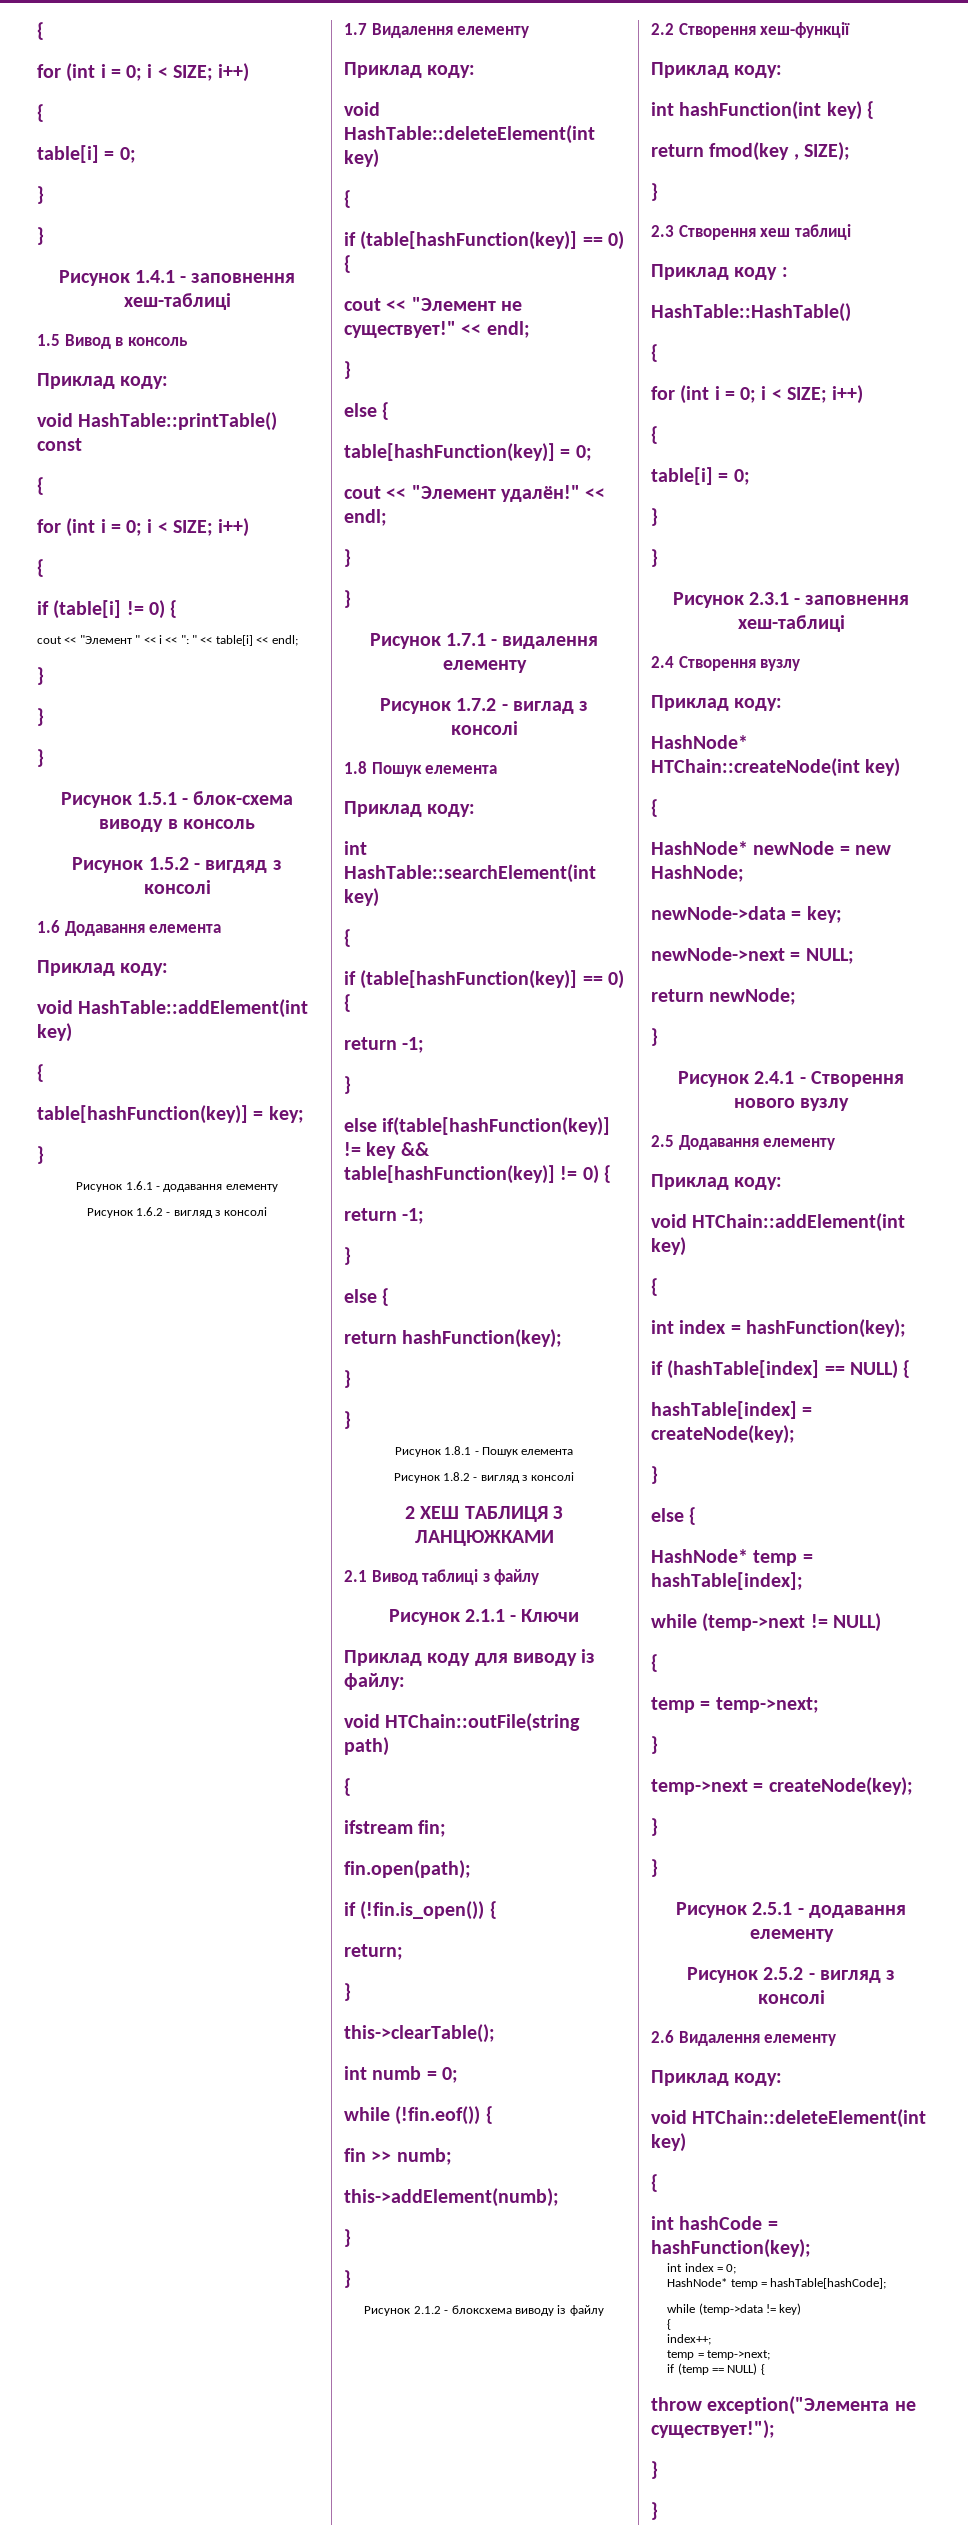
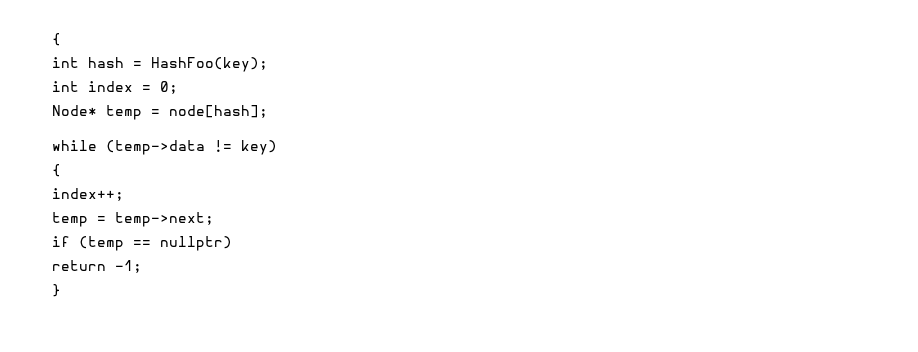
[37,22,44,40] [37,63,250,82] [37,104,44,122] [37,145,136,163] [37,186,44,204] [37,227,44,245] [58,270,296,286] [123,293,231,310] [37,334,188,349] [37,373,169,389] [37,412,278,431] [37,438,82,451] [37,477,44,495] [37,518,250,537] [37,559,44,577] [37,600,178,619] [37,635,298,646] [37,667,44,685] [37,708,44,726] [37,749,44,767] [60,791,294,808] [99,819,255,832] [72,857,282,873] [143,880,211,894] [37,920,222,936] [37,960,169,976] [37,999,309,1018] [37,1023,72,1042] [37,1064,44,1082] [37,1105,304,1124] [37,1146,44,1164] [76,1181,278,1192] [86,1207,268,1218] [344,23,530,38] [344,62,476,78] [344,102,380,116] [344,125,595,144] [344,149,379,168] [344,190,351,208] [344,231,624,250] [344,255,351,273] [344,297,522,311] [344,321,530,338] [344,361,351,379] [344,402,390,420] [344,443,592,462] [344,485,606,502] [344,509,387,526] [344,549,351,567] [344,590,351,608] [369,633,599,649] [442,660,527,673] [379,698,589,714] [450,721,518,735] [344,761,498,777] [344,801,476,817] [344,841,367,855] [344,864,596,883] [344,888,379,907] [344,929,351,947] [344,970,624,989] [344,994,351,1012] [344,1037,425,1053] [344,1076,351,1094] [344,1117,611,1136] [344,1142,430,1159] [344,1165,611,1184] [344,1208,425,1224] [344,1247,351,1265] [344,1288,390,1306] [344,1329,563,1348] [344,1370,351,1388] [344,1411,351,1429] [394,1446,574,1457] [393,1472,575,1483] [405,1506,563,1522] [414,1530,554,1546] [344,1569,540,1585] [388,1609,580,1625] [344,1649,596,1666] [344,1673,405,1690] [344,1713,581,1732] [344,1737,389,1756] [344,1778,351,1796] [344,1820,447,1837] [344,1860,471,1879] [344,1901,497,1920] [344,1944,403,1960] [344,1983,351,2001] [344,2024,495,2043] [344,2066,458,2083] [344,2106,493,2125] [344,2148,452,2165] [344,2188,559,2207] [344,2229,351,2247] [344,2270,351,2288] [364,2305,604,2316] [651,22,851,38] [651,62,783,78] [651,101,874,120] [651,142,850,161] [651,183,658,201] [651,224,851,240] [651,264,788,280] [651,303,851,322] [651,344,658,362] [651,385,864,404] [651,426,658,444] [651,467,750,485] [651,508,658,526] [651,549,658,567] [672,592,910,608] [737,615,845,632] [651,656,801,671] [651,695,783,711] [651,735,748,749] [651,758,901,777] [651,799,658,817] [651,841,891,855] [651,865,744,882] [651,906,842,923] [651,947,854,964] [651,988,797,1005] [651,1028,658,1046] [678,1071,904,1087] [733,1098,850,1111] [651,1135,836,1150] [651,1174,783,1190] [651,1213,906,1232] [651,1237,686,1256] [651,1278,658,1296] [651,1319,906,1338] [651,1360,911,1379] [651,1401,813,1419] [651,1425,795,1444] [651,1466,658,1484] [651,1507,697,1525] [651,1549,813,1566] [651,1572,803,1590] [651,1613,881,1632] [651,1654,658,1672] [651,1697,819,1713] [651,1736,658,1754] [651,1777,913,1796] [651,1818,658,1836] [651,1859,658,1877] [676,1902,906,1918] [749,1929,834,1942] [686,1967,896,1983] [757,1990,825,2004] [651,2030,837,2046] [651,2070,783,2086] [651,2109,927,2128] [651,2133,686,2152] [651,2174,658,2192] [651,2216,778,2230] [651,2239,811,2258] { // for (int i = 0; i < SIZE; i++) // { // table[i] = 0; // } // } // Рисунок 1.4.1 - заповнення хеш-таблиці // 1.5 Вивод в консоль // Приклад коду: // void HashTable::printTable() const // { // for (int i = 0; i < SIZE; i++) // { // if (table[i] != 0) { // cout << "Элемент " << i << ": " << table[i] << endl; // } // } // } // Рисунок 1.5.1 - блок-схема виводу в консоль // Рисунок 1.5.2 - вигдяд з консолі // 1.6 Додавання елемента // Приклад коду: // void HashTable::addElement(int key) // { // table[hashFunction(key)] = key; // } // Рисунок 1.6.1 - додавання елементу // Рисунок 1.6.2 - вигляд з консолі // 1.7 Видалення елементу // Приклад коду: // void HashTable::deleteElement(int key) // { // if (table[hashFunction(key)] == 0) { // cout << "Элемент не существует!" << endl; // } // else { // table[hashFunction(key)] = 0; // cout << "Элемент удалён!" << endl; // } // } // Рисунок 1.7.1 - видалення елементу // Рисунок 1.7.2 - виглад з консолі // 1.8 Пошук елемента // Приклад коду: // int HashTable::searchElement(int key) // { // if (table[hashFunction(key)] == 0) { // return -1; // } // else if(table[hashFunction(key)] != key && table[hashFunction(key)] != 0) { // return -1; // } // else { // return hashFunction(key); // } // } // Рисунок 1.8.1 - Пошук елемента // Рисунок 1.8.2 - вигляд з консолі // 2 ХЕШ ТАБЛИЦЯ З ЛАНЦЮЖКАМИ // 2.1 Вивод таблиці з файлу // Рисунок 2.1.1 - Ключи // Приклад коду для виводу із файлу: // void HTChain::outFile(string path) // { // ifstream fin; // fin.open(path); // if (!fin.is_open()) { // return; // } // this->clearTable(); // int numb = 0; // while (!fin.eof()) { // fin >> numb; // this->addElement(numb); // } // } // Рисунок 2.1.2 - блоксхема виводу із файлу // 2.2 Створення хеш-функції // Приклад коду: // int hashFunction(int key) { // return fmod(key , SIZE); // } // 2.3 Створення хеш таблиці // Приклад коду : // HashTable::HashTable() // { // for (int i = 0; i < SIZE; i++) // { // table[i] = 0; // } // } // Рисунок 2.3.1 - заповнення хеш-таблиці // 2.4 Створення вузлу // Приклад коду: // HashNode* HTChain::createNode(int key) // { // HashNode* newNode = new HashNode; // newNode->data = key; // newNode->next = NULL; // return newNode; // } // Рисунок 2.4.1 - Створення нового вузлу // 2.5 Додавання елементу // Приклад коду: // void HTChain::addElement(int key) // { // int index = hashFunction(key); // if (hashTable[index] == NULL) { // hashTable[index] = createNode(key); // } // else { // HashNode* temp = hashTable[index]; // while (temp->next != NULL) // { // temp = temp->next; // } // temp->next = createNode(key); // } // } // Рисунок 2.5.1 - додавання елементу // Рисунок 2.5.2 - вигляд з консолі // 2.6 Видалення елементу // Приклад коду: // void HTChain::deleteElement(int key) // { // int hashCode = hashFunction(key); -> [51,33,61,46] [51,57,268,72] { // int hash = HashFoo(key);
[667,2278,887,2289] HashNode* temp = hashTable[hashCode]; -> [51,105,268,120] Node* temp = node[hash];
[727,2363,765,2375] [651,2396,916,2415] [651,2420,775,2439] [651,2461,658,2479] [651,2502,658,2520] NULL) { // throw exception("Элемента не существует!"); // } // } -> [159,236,232,251] [51,260,142,273] [51,284,61,297] nullptr) // return -1; // }

